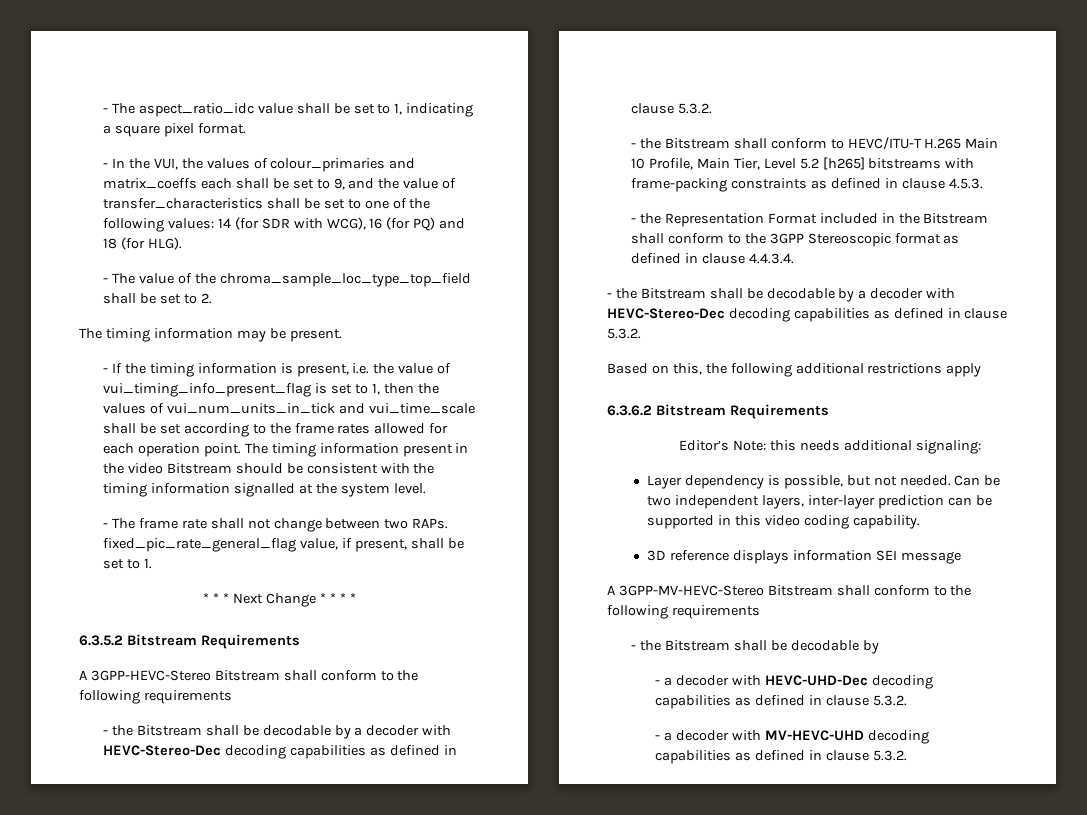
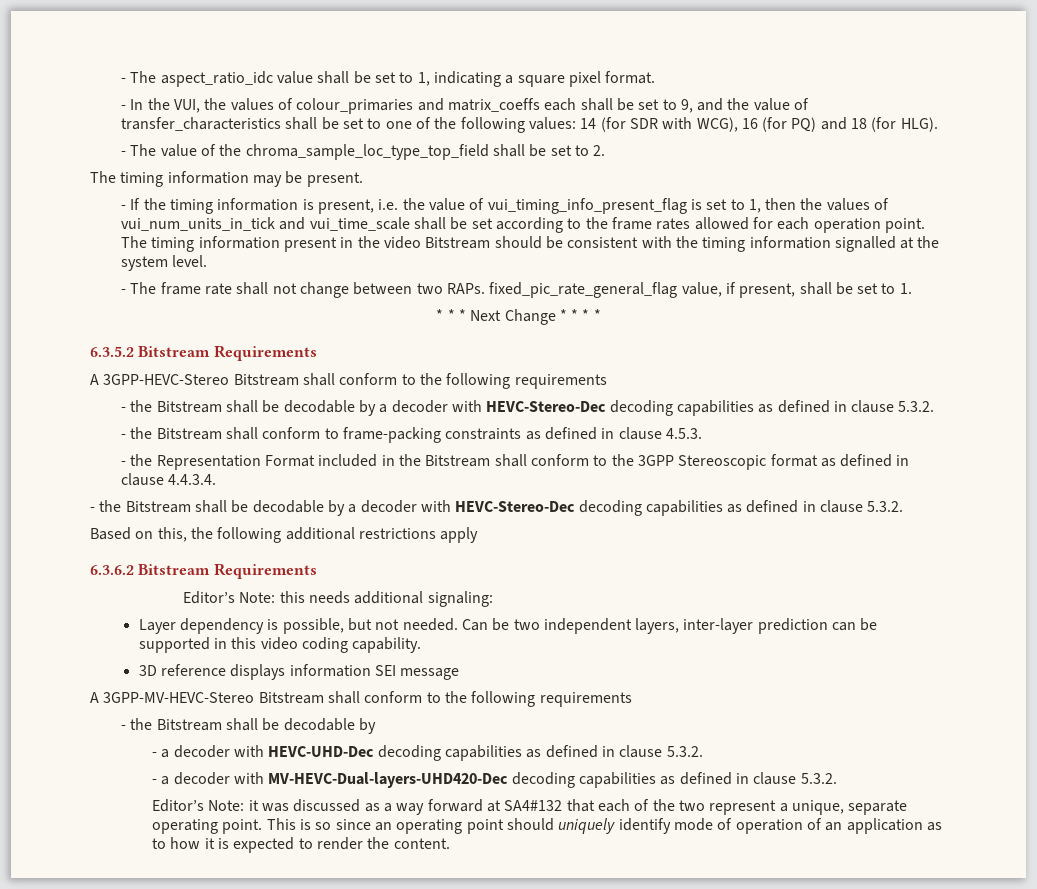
[847,137,999,150] [631,157,975,170] HEVC/ITU-T H.265 Main 10 Profile, Main Tier, Level 5.2 [h265] bitstreams with -> (339, 433) none
[764,730,929,744] [655,750,907,764] MV-HEVC-UHD decoding capabilities as defined in clause 5.3.2. -> [268,772,837,788] [152,799,908,815] [152,818,942,834] [152,837,450,853] MV-HEVC-Dual-layers-UHD420-Dec decoding capabilities as defined in clause 5.3.2. // Editor’s Note: it was discussed as a way forward at SA4#132 that each of the two represent a unique, separate operating point. This is so since an operating point should uniquely identify mode of operation of an application as to how it is expected to render the content.

